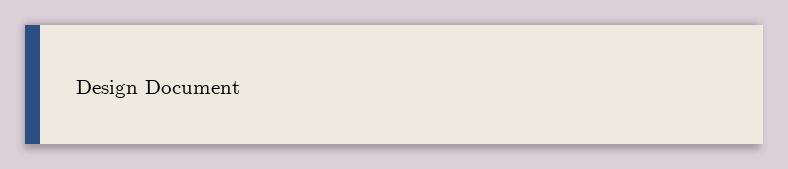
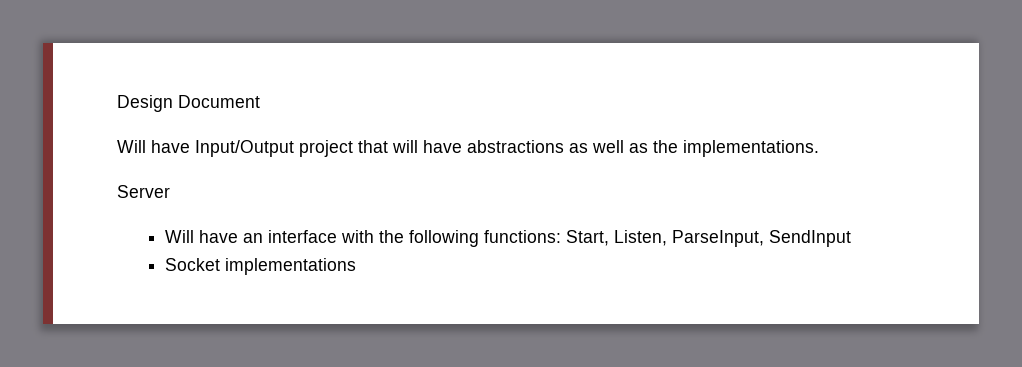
(240, 87) none -> [117,140,819,157] [117,185,170,198] [165,230,852,247] [165,258,357,275] // Will have Input/Output project that will have abstractions as well as the implementations. // Server // Will have an interface with the following functions: Start, Listen, ParseInput, SendInput // Socket implementations

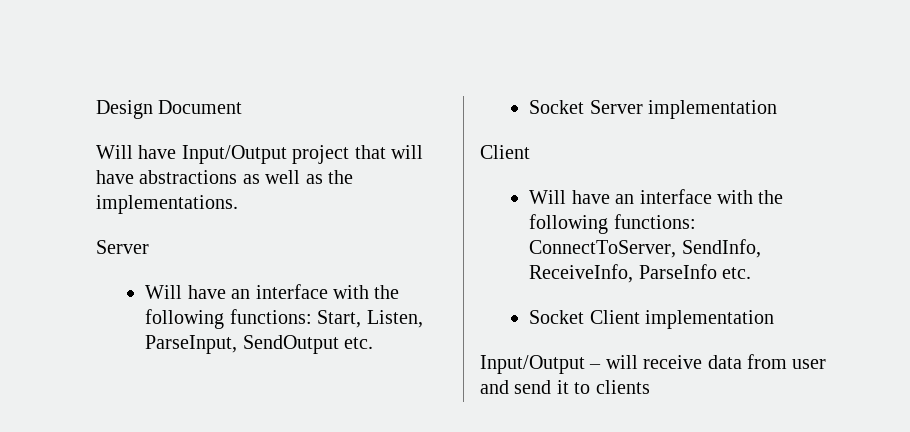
[769,230,852,247] [165,258,357,275] SendInput // Socket implementations -> [242,335,374,354] [529,100,778,119] [480,145,530,159] [529,189,784,204] [529,214,696,234] [529,239,761,258] [529,264,752,283] [529,310,775,329] [480,354,827,374] [480,380,650,394] SendOutput etc. // Socket Server implementation // Client // Will have an interface with the following functions: ConnectToServer, SendInfo, ReceiveInfo, ParseInfo etc. // Socket Client implementation // Input/Output – will receive data from user and send it to clients

